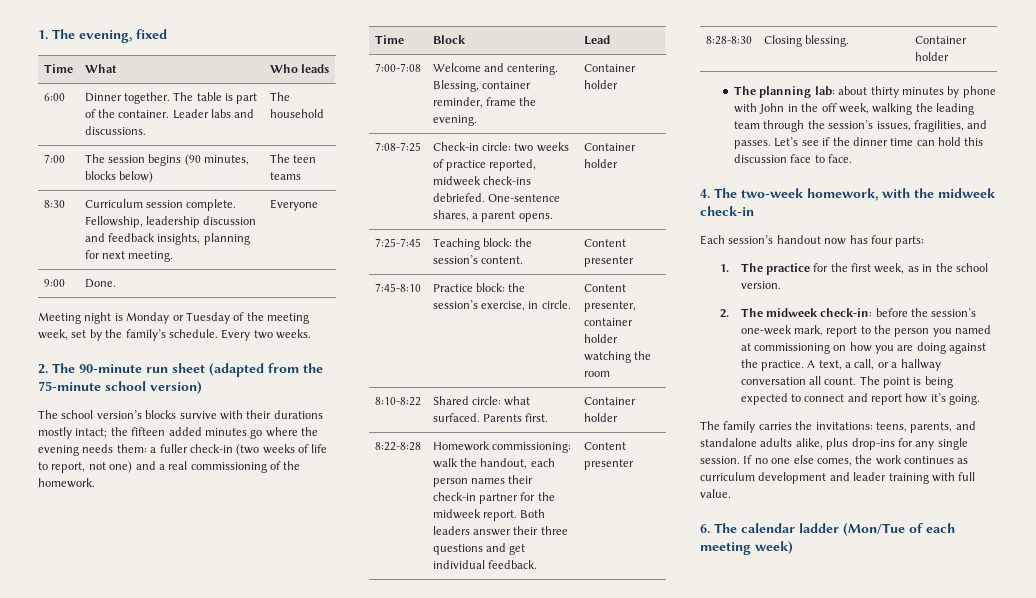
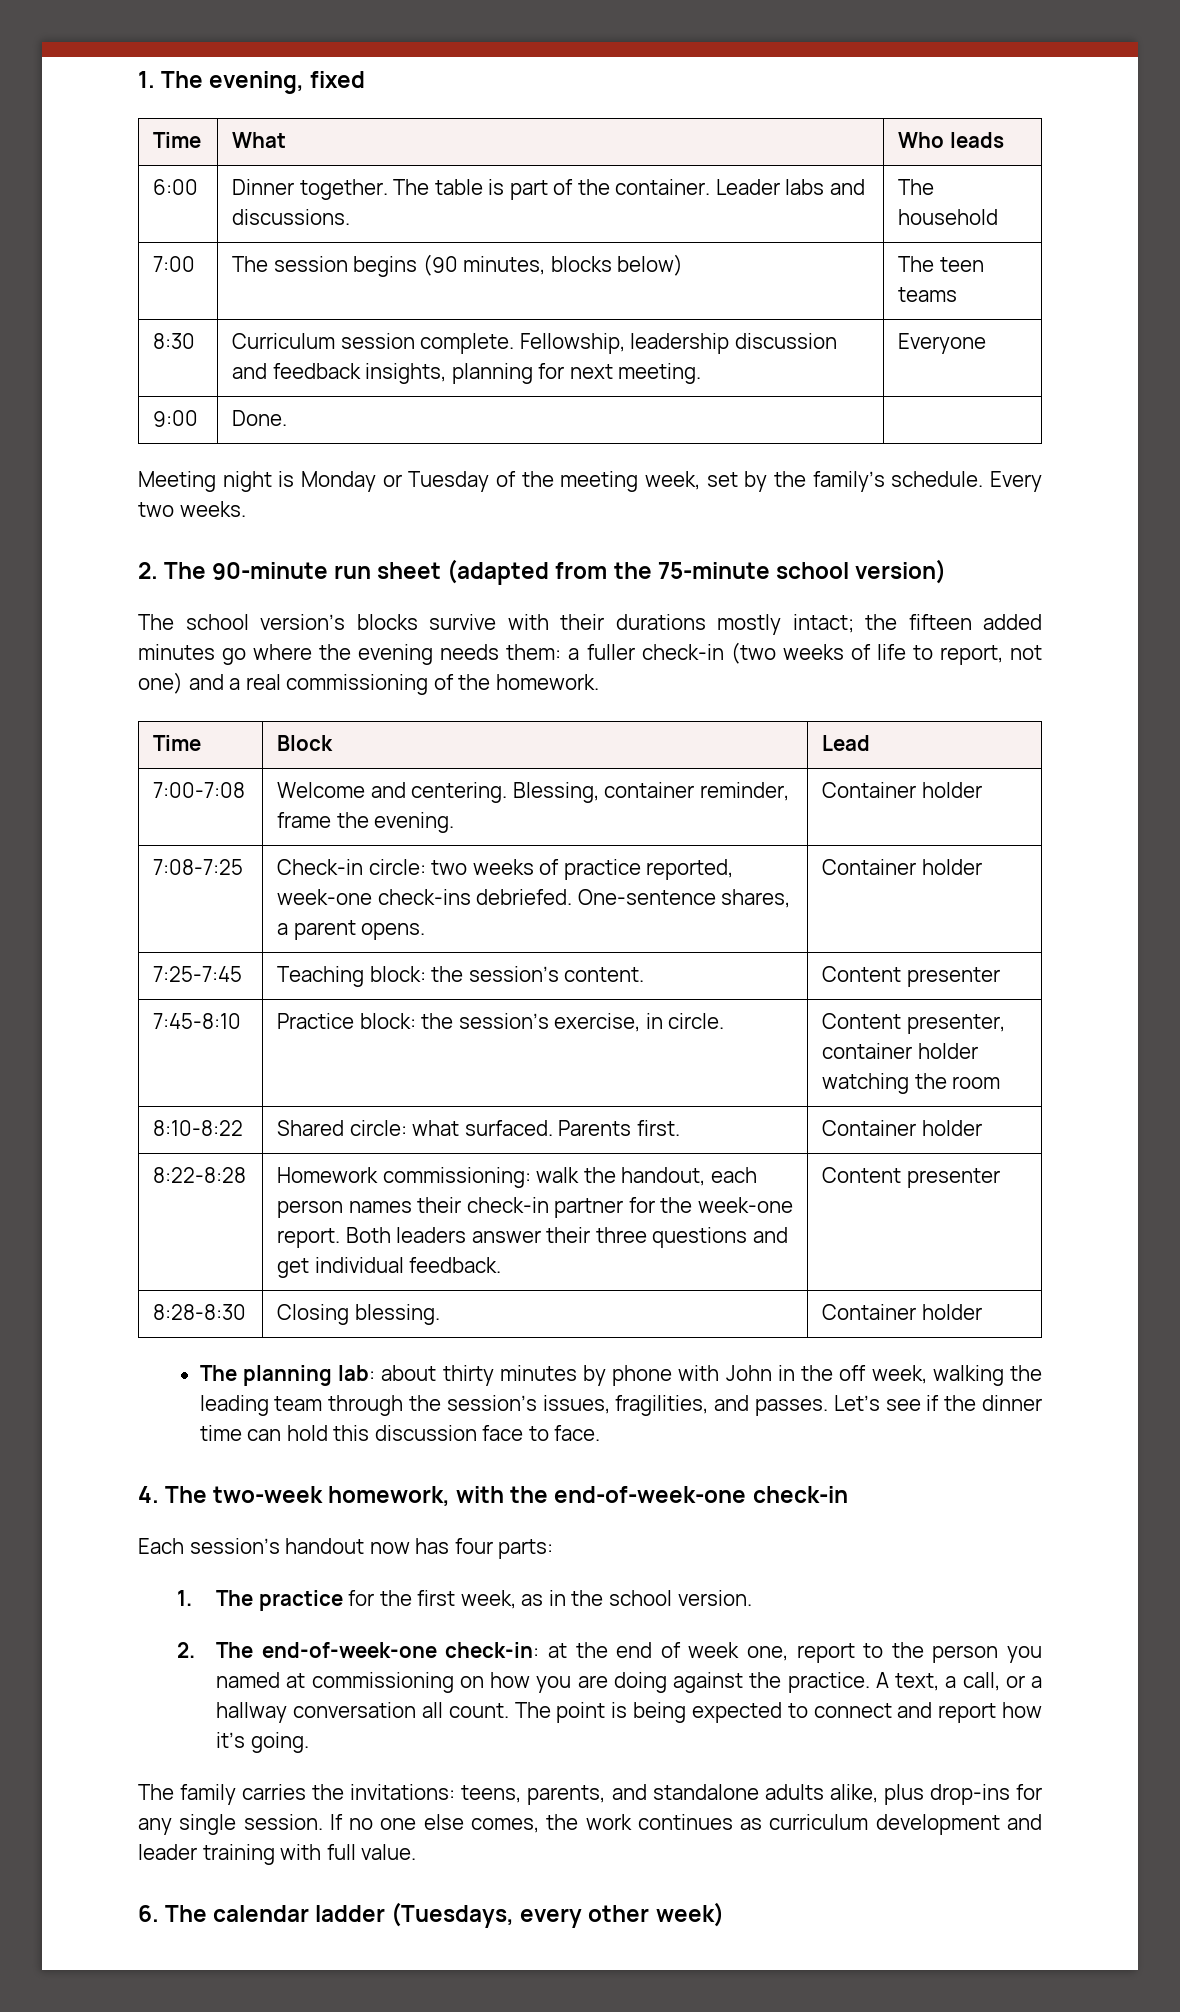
[432,176,481,186] midweek -> [277,889,373,905] week-one
[432,509,481,519] midweek -> [697,1197,793,1213] week-one
[938,188,996,198] midweek -> [554,1486,747,1503] end-of-week-one
[765,308,977,317] [740,325,823,336] midweek check-in: before the session’s one-week mark, -> [261,1642,788,1661] end-of-week-one check-in: at the end of week one,
[843,523,955,536] [700,542,751,555] (Mon/Tue of each meeting -> [391,1902,650,1928] (Tuesdays, every other

